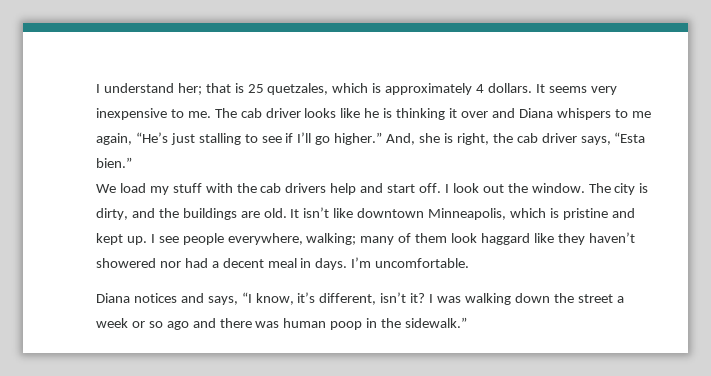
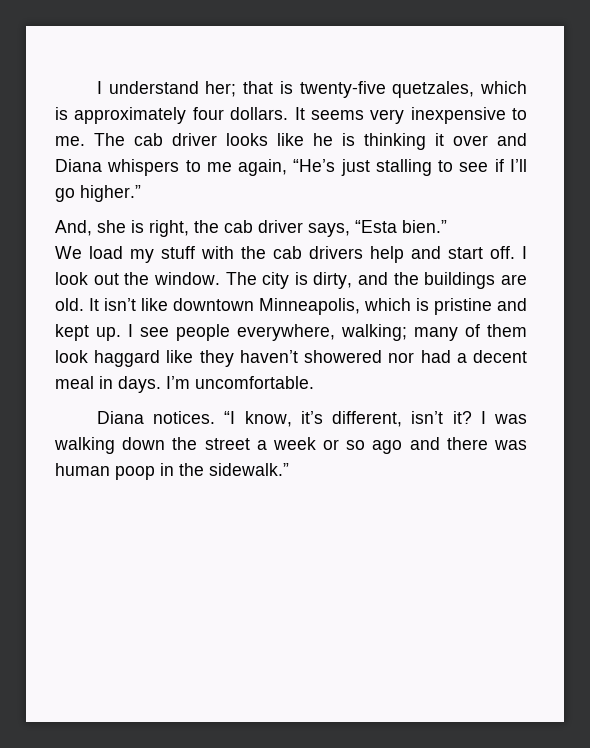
[247,84,264,93] 25 -> [299,81,386,98] twenty-five
[476,84,485,93] 4 -> [192,107,224,120] four
(383, 138) none -> (141, 193) //
[133,293,238,305] notices and says, -> [153,411,216,424] notices.

